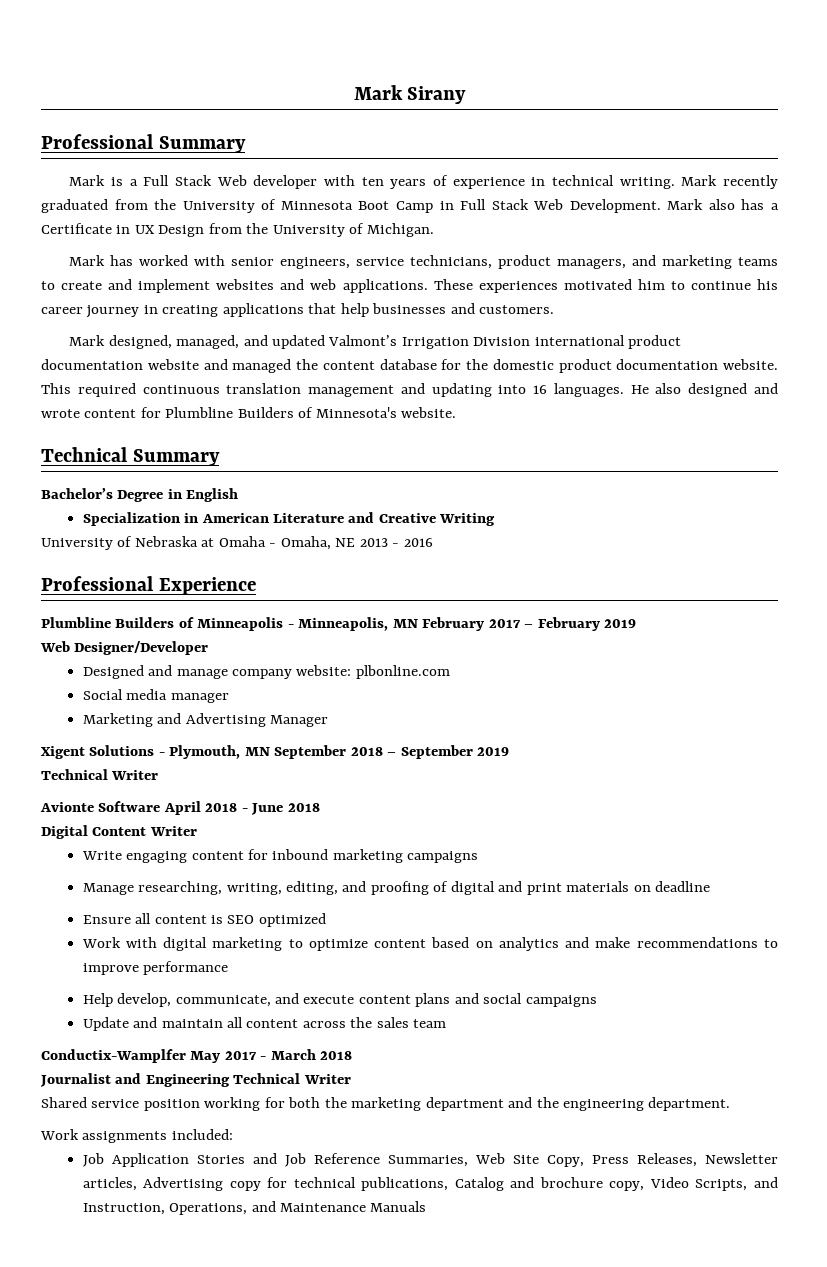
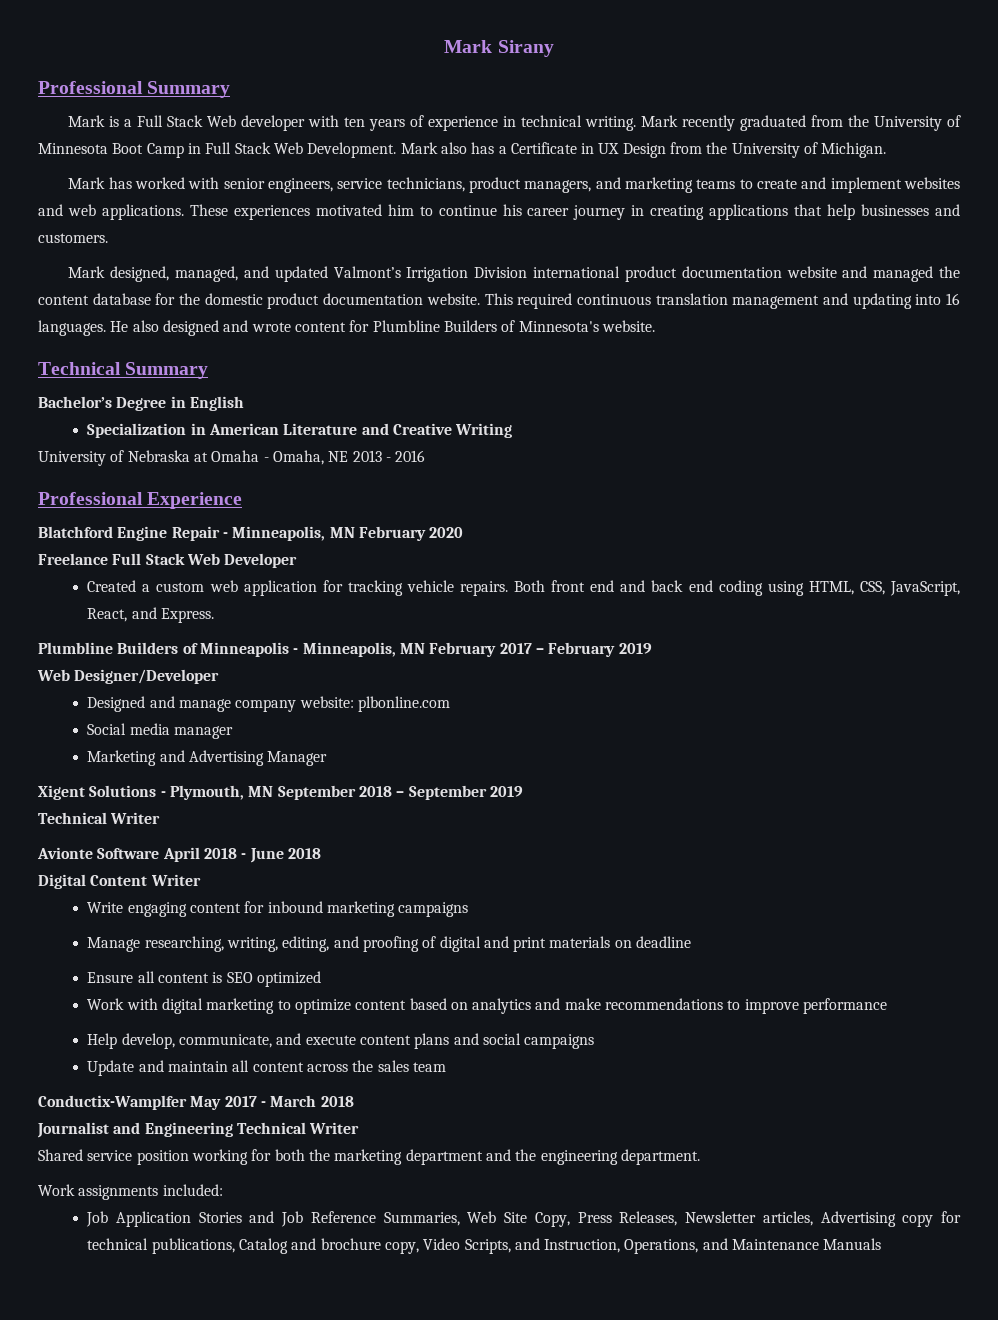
(256, 586) none -> [38,526,464,541] [38,553,298,568] [87,580,960,596] [87,607,214,623] // Blatchford Engine Repair - Minneapolis, MN February 2020 // Freelance Full Stack Web Developer // Created a custom web application for tracking vehicle repairs. Both front end and back end coding using HTML, CSS, JavaScript, React, and Express.

